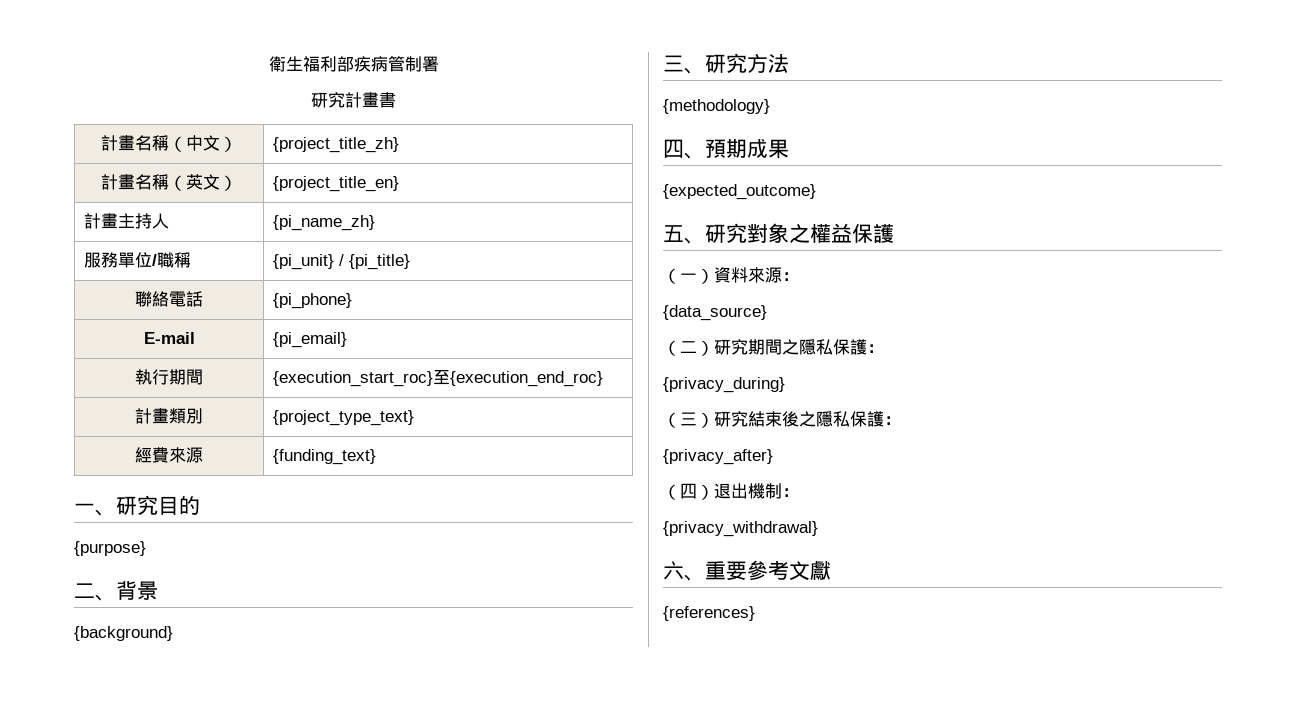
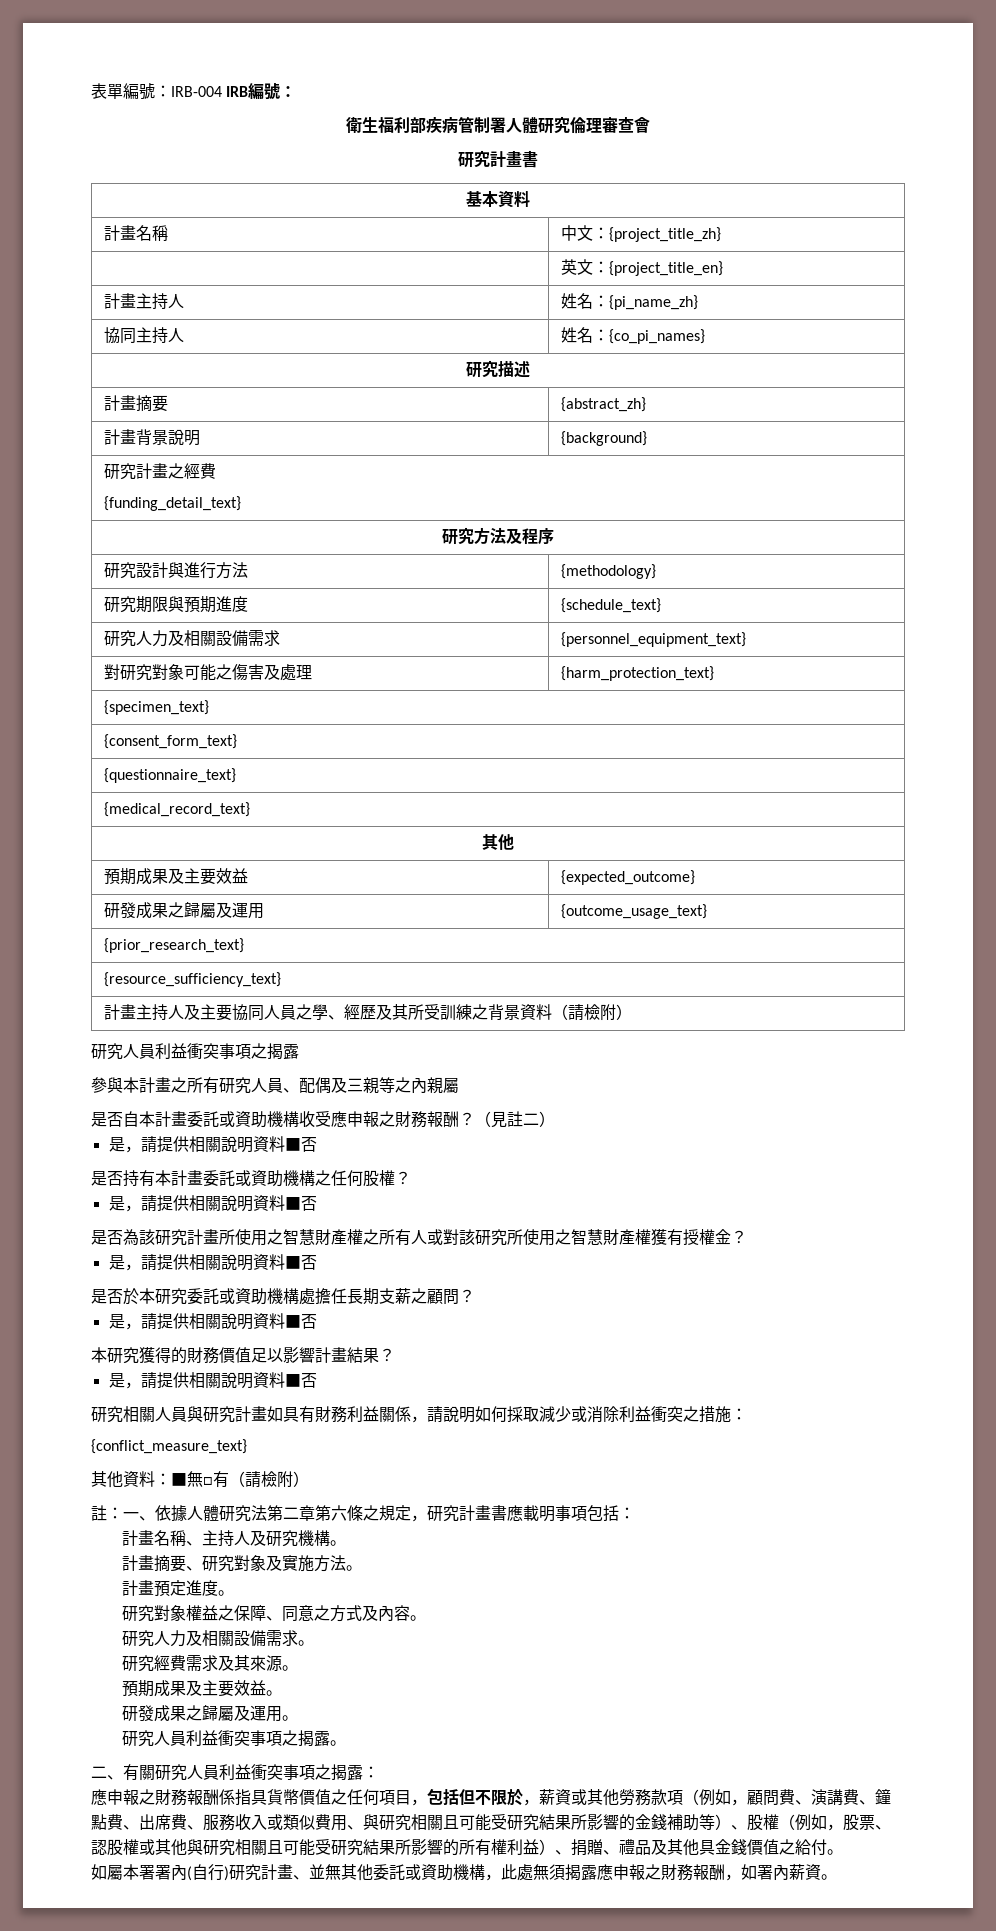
(268, 64) none -> [91,83,297,100] 表單編號：IRB-004 IRB編號： //
[311,92,396,108] [101,135,237,152] [272,137,399,153] [101,174,237,191] // 研究計畫書 // 計畫名稱（中文） | {project_title_zh} // 計畫名稱（英文） | -> [506,116,650,134] [458,150,538,168] [466,190,530,208] [103,225,168,241] [560,225,721,242] [560,259,609,275] 人體研究倫理審查會 // 研究計畫書 // 基本資料 // 計畫名稱 | 中文：{project_title_zh} // | 英文：
(169, 221) none -> [560,293,609,309] 姓名：
[83,252,191,268] [272,254,410,270] [135,291,203,307] [272,293,352,309] [143,332,195,344] [272,332,347,348] [135,369,203,385] [272,370,603,387] [135,408,203,424] [272,410,414,426] [135,447,203,463] [272,449,376,465] [74,495,200,516] [74,541,146,556] [74,581,158,601] [74,626,173,641] [663,53,789,74] [663,99,770,114] [663,139,789,159] [663,184,816,200] [663,223,894,244] [663,267,799,284] [663,305,767,321] [663,339,884,356] [663,377,785,393] [663,411,901,428] [663,449,773,465] [663,483,799,500] [663,521,818,537] [663,560,831,581] [663,606,755,621] 服務單位/職稱 | {pi_unit} / {pi_title} // 聯絡電話 | {pi_phone} // E-mail | {pi_email} // 執行期間 | {execution_start_roc}至{execution_end_roc} // 計畫類別 | {project_type_text} // 經費來源 | {funding_text} // 一、研究目的 // {purpose} // 二、背景 // {background} // 三、研究方法 // {methodology} // 四、預期成果 // {expected_outcome} // 五、研究對象之權益保護 // （一）資料來源： // {data_source} // （二）研究期間之隱私保護： // {privacy_during} // （三）研究結束後之隱私保護： // {privacy_after} // （四）退出機制： // {privacy_withdrawal} // 六、重要參考文獻 // {references} -> [103,327,184,344] [560,327,705,344] [466,360,530,378] [103,395,168,412] [560,397,646,412] [103,429,200,446] [560,431,647,446] [103,463,216,480] [103,496,241,511] [442,527,554,545] [103,562,248,579] [560,564,656,579] [103,596,248,613] [560,598,661,613] [103,630,280,647] [560,632,746,647] [103,664,312,681] [560,666,714,681] [103,700,209,715] [103,734,237,749] [103,768,236,783] [103,802,250,817] [482,834,514,850] [103,868,248,885] [560,870,695,885] [103,902,264,919] [560,904,707,919] [103,938,244,953] [103,972,281,987] [103,1004,632,1021] [91,1043,299,1060] [91,1077,459,1094] [91,1111,555,1128] [108,1136,317,1153] [91,1170,411,1187] [108,1195,317,1212] [91,1229,747,1246] [108,1254,317,1271] [91,1288,475,1305] [108,1313,317,1330] [91,1347,395,1364] [108,1372,317,1389] [91,1406,747,1423] [91,1439,247,1454] [91,1471,309,1488] [91,1505,635,1522] [121,1530,346,1547] [121,1555,362,1572] [121,1580,234,1597] [121,1605,426,1622] [121,1630,314,1647] [121,1655,298,1672] [121,1680,282,1697] [121,1705,298,1722] [121,1730,346,1747] [91,1764,379,1781] [91,1788,891,1806] [91,1814,891,1831] [91,1839,843,1856] [91,1864,837,1881] 協同主持人 | 姓名：{co_pi_names} // 研究描述 // 計畫摘要 | {abstract_zh} // 計畫背景說明 | {background} // 研究計畫之經費 // {funding_detail_text} // 研究方法及程序 // 研究設計與進行方法 | {methodology} // 研究期限與預期進度 | {schedule_text} // 研究人力及相關設備需求 | {personnel_equipment_text} // 對研究對象可能之傷害及處理 | {harm_protection_text} // {specimen_text} // {consent_form_text} // {questionnaire_text} // {medical_record_text} // 其他 // 預期成果及主要效益 | {expected_outcome} // 研發成果之歸屬及運用 | {outcome_usage_text} // {prior_research_text} // {resource_sufficiency_text} // 計畫主持人及主要協同人員之學、經歷及其所受訓練之背景資料（請檢附） // 研究人員利益衝突事項之揭露 // 參與本計畫之所有研究人員、配偶及三親等之內親屬 // 是否自本計畫委託或資助機構收受應申報之財務報酬？（見註二） // 是，請提供相關說明資料■否 // 是否持有本計畫委託或資助機構之任何股權？ // 是，請提供相關說明資料■否 // 是否為該研究計畫所使用之智慧財產權之所有人或對該研究所使用之智慧財產權獲有授權金？ // 是，請提供相關說明資料■否 // 是否於本研究委託或資助機構處擔任長期支薪之顧問？ // 是，請提供相關說明資料■否 // 本研究獲得的財務價值足以影響計畫結果？ // 是，請提供相關說明資料■否 // 研究相關人員與研究計畫如具有財務利益關係，請說明如何採取減少或消除利益衝突之措施： // {conflict_measure_text} // 其他資料：■無□有（請檢附） // 註：一、依據人體研究法第二章第六條之規定，研究計畫書應載明事項包括： // 計畫名稱、主持人及研究機構。 // 計畫摘要、研究對象及實施方法。 // 計畫預定進度。 // 研究對象權益之保障、同意之方式及內容。 // 研究人力及相關設備需求。 // 研究經費需求及其來源。 // 預期成果及主要效益。 // 研發成果之歸屬及運用。 // 研究人員利益衝突事項之揭露。 // 二、有關研究人員利益衝突事項之揭露： // 應申報之財務報酬係指具貨幣價值之任何項目，包括但不限於，薪資或其他勞務款項（例如，顧問費、演講費、鐘點費、出席費、服務收入或類似費用、與研究相關且可能受研究結果所影響的金錢補助等）、股權（例如，股票、認股權或其他與研究相關且可能受研究結果所影響的所有權利益）、捐贈、禮品及其他具金錢價值之給付。 // 如屬本署署內(自行)研究計畫、並無其他委託或資助機構，此處無須揭露應申報之財務報酬，如署內薪資。

